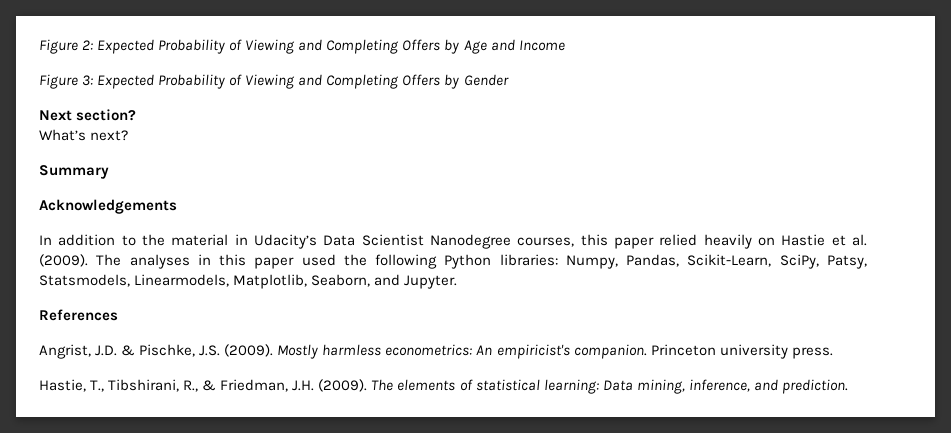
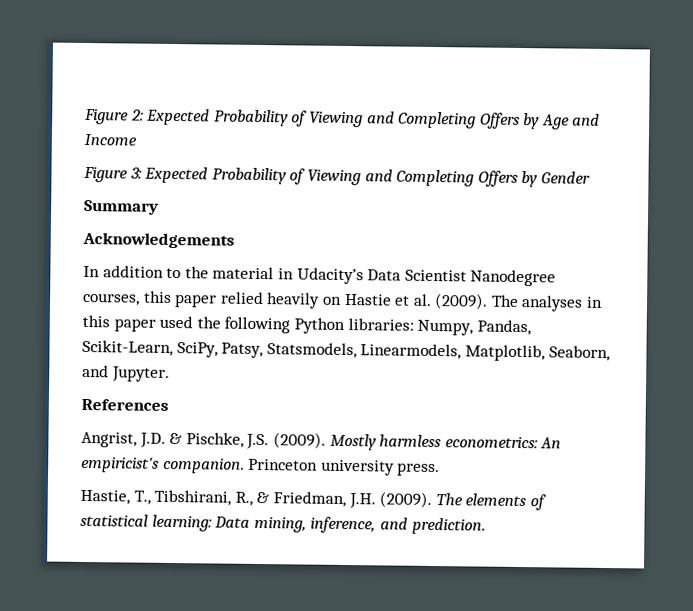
[39,109,137,121] [39,129,129,141] // Next section? // What’s next? -> (590, 177) none

